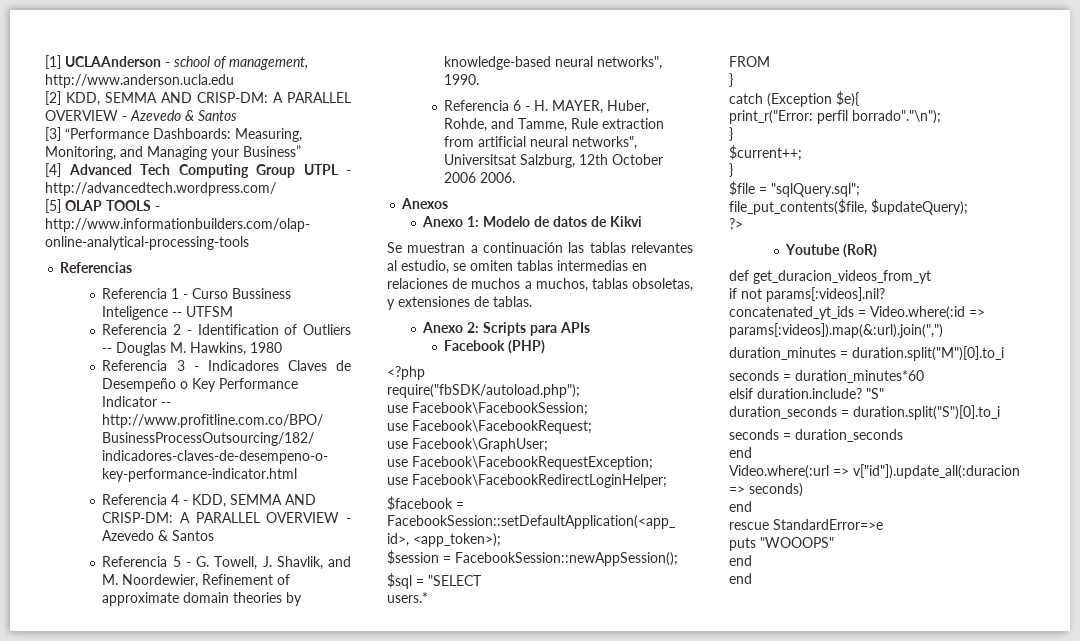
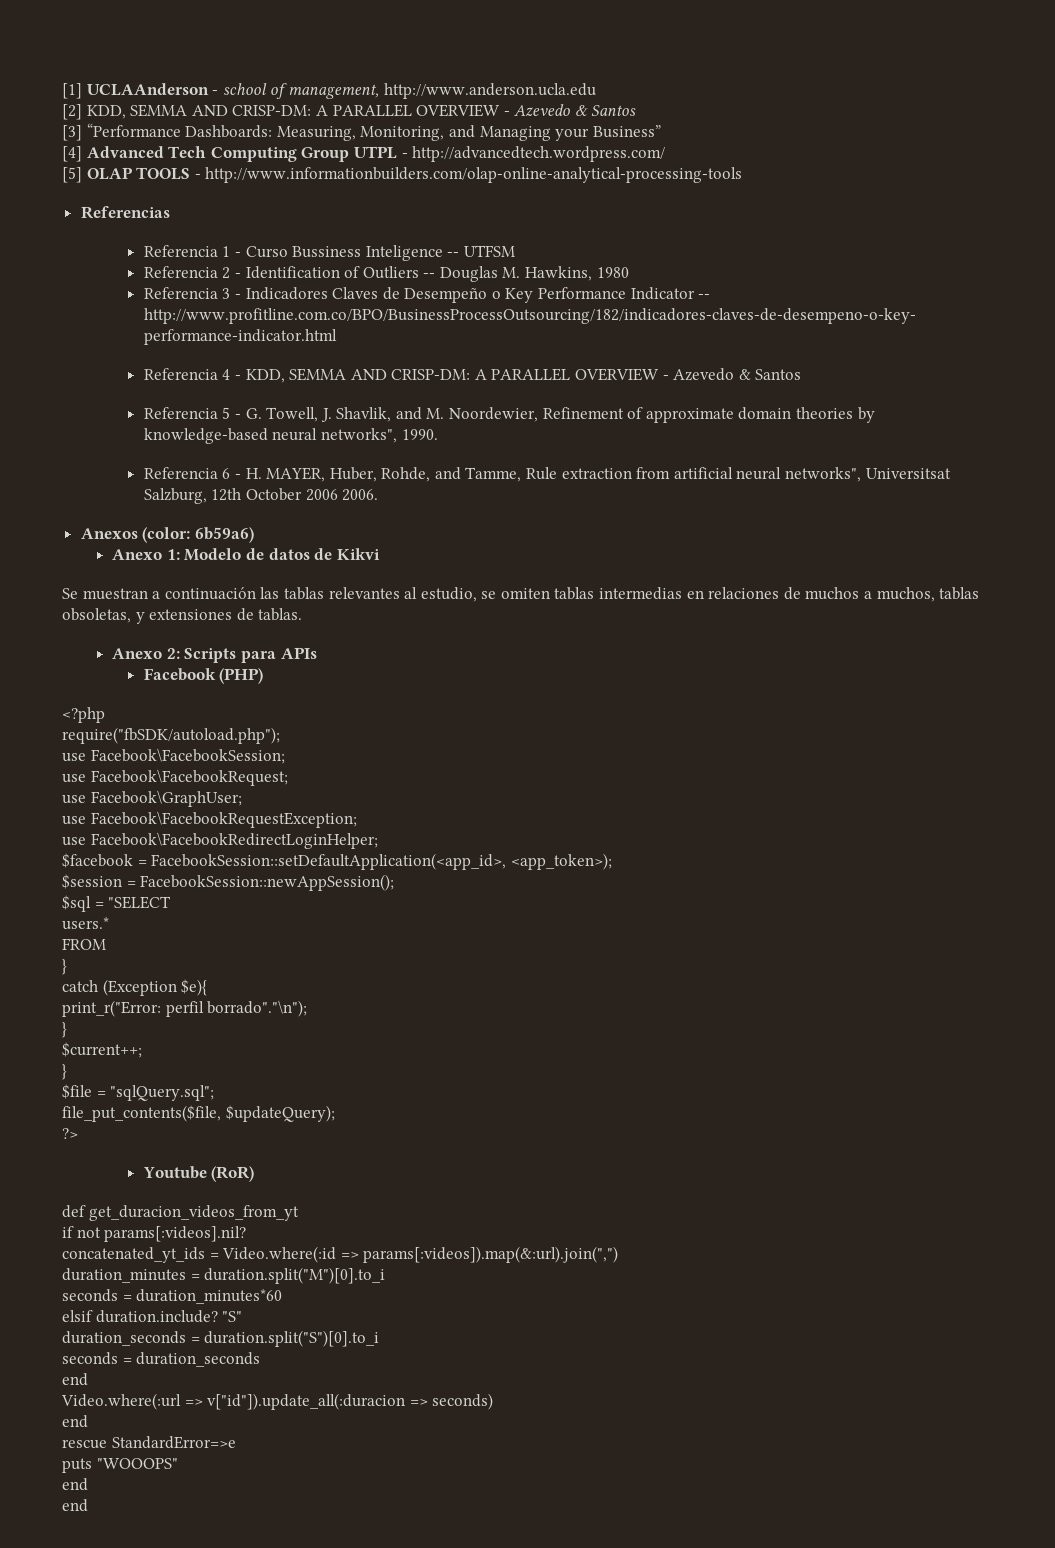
(449, 203) none -> [142,527,254,543] (color: 6b59a6)

